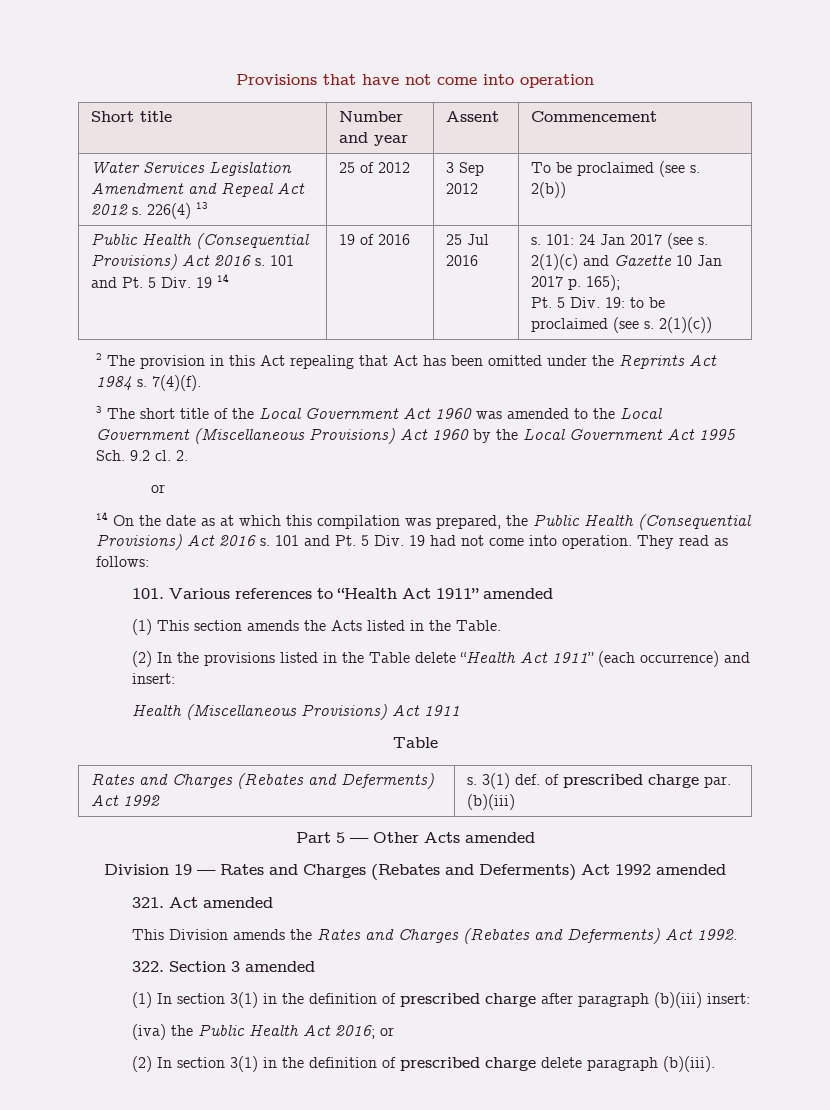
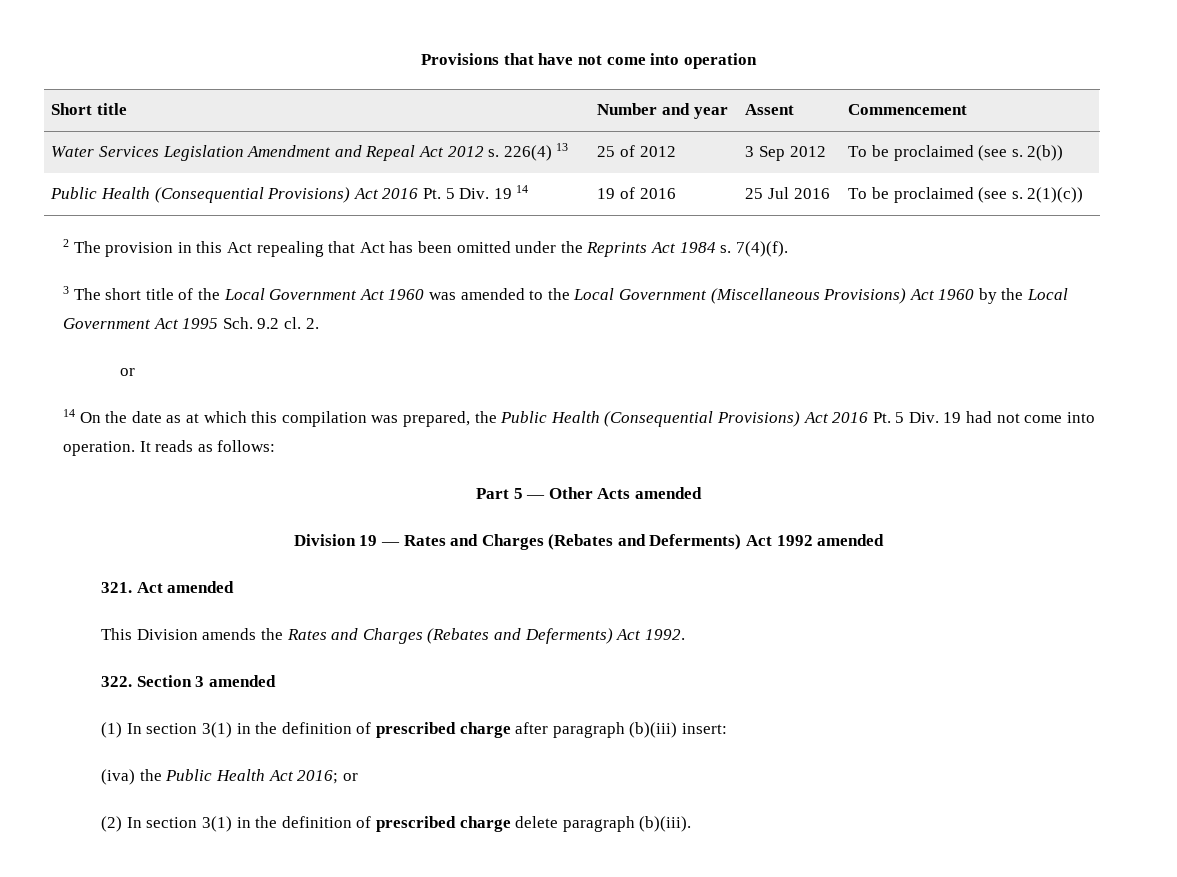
[254,255,294,266] [90,277,117,288] s. 101 and -> (419, 193) none
[530,233,708,249] [530,254,722,270] [530,275,620,291] [530,297,644,308] s. 101: 24 Jan 2017 (see s. 2(1)(c) and Gazette 10 Jan 2017 p. 165); // Pt. 5 Div. 19: to -> [848,188,868,199] To
[260,535,331,546] s. 101 and -> (869, 417) none
[637,535,710,549] They read -> [139,440,194,452] It reads
[132,588,554,599] [132,619,502,635] [132,651,751,667] [132,673,176,684] [132,704,461,720] [392,737,438,748] [90,773,434,789] [90,795,160,806] [466,773,731,789] [466,794,515,810] // 101. Various references to “Health Act 1911” amended // (1) This section amends the Acts listed in the Table. // (2) In the provisions listed in the Table delete “Health Act 1911” (each occurrence) and insert: // Health (Miscellaneous Provisions) Act 1911 // Table // Rates and Charges (Rebates and Deferments) Act 1992 | s. 3(1) def. of prescribed charge par. (b)(iii) -> (276, 446) none

